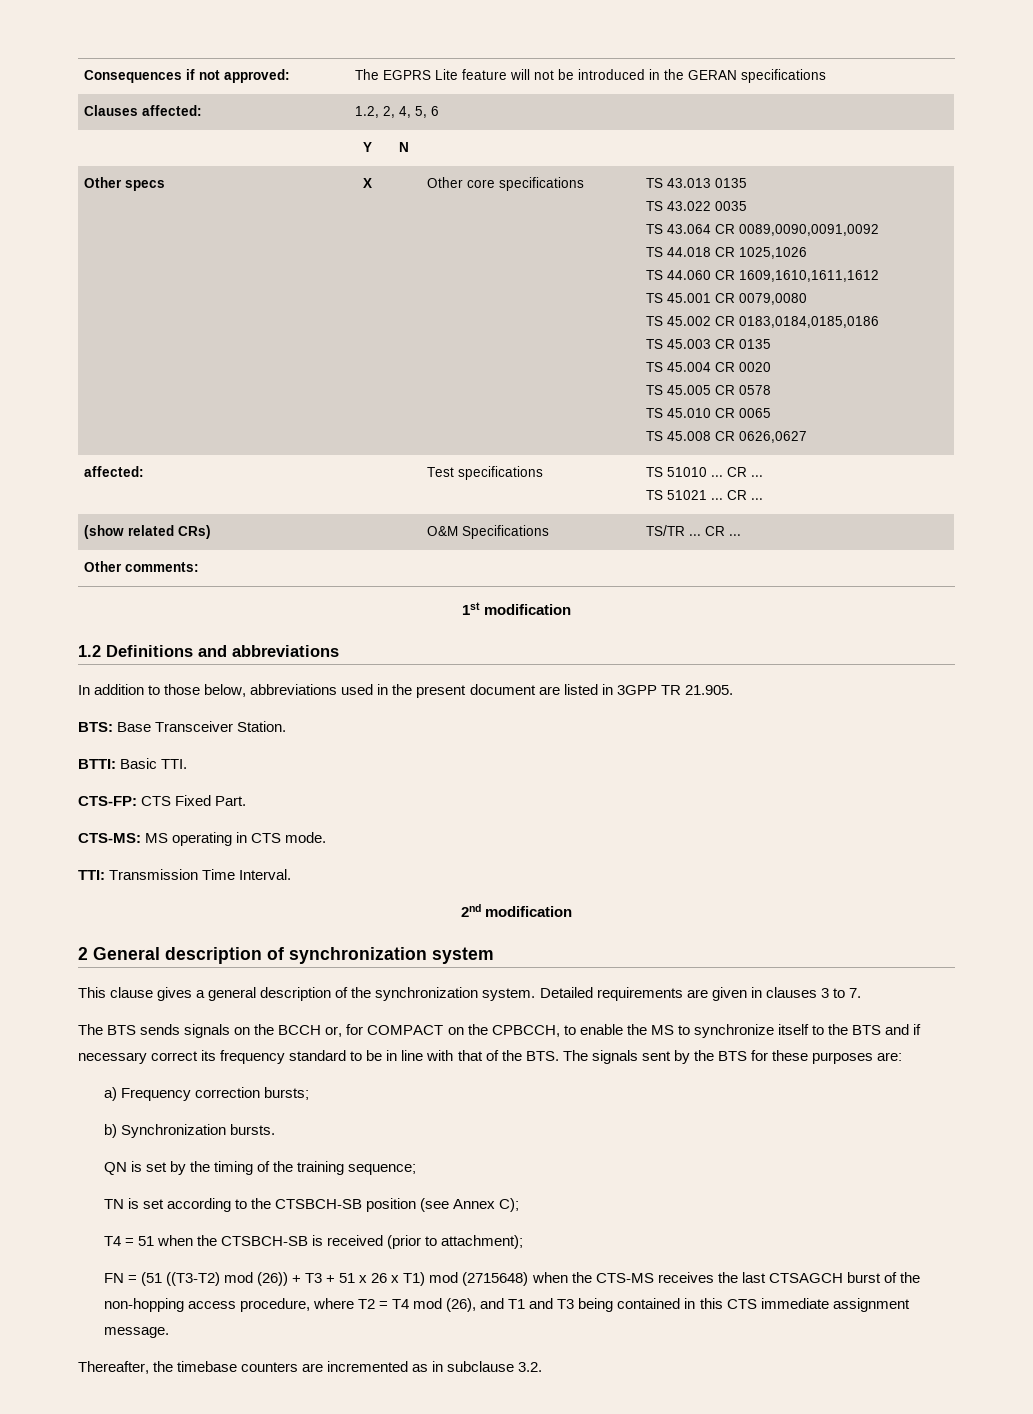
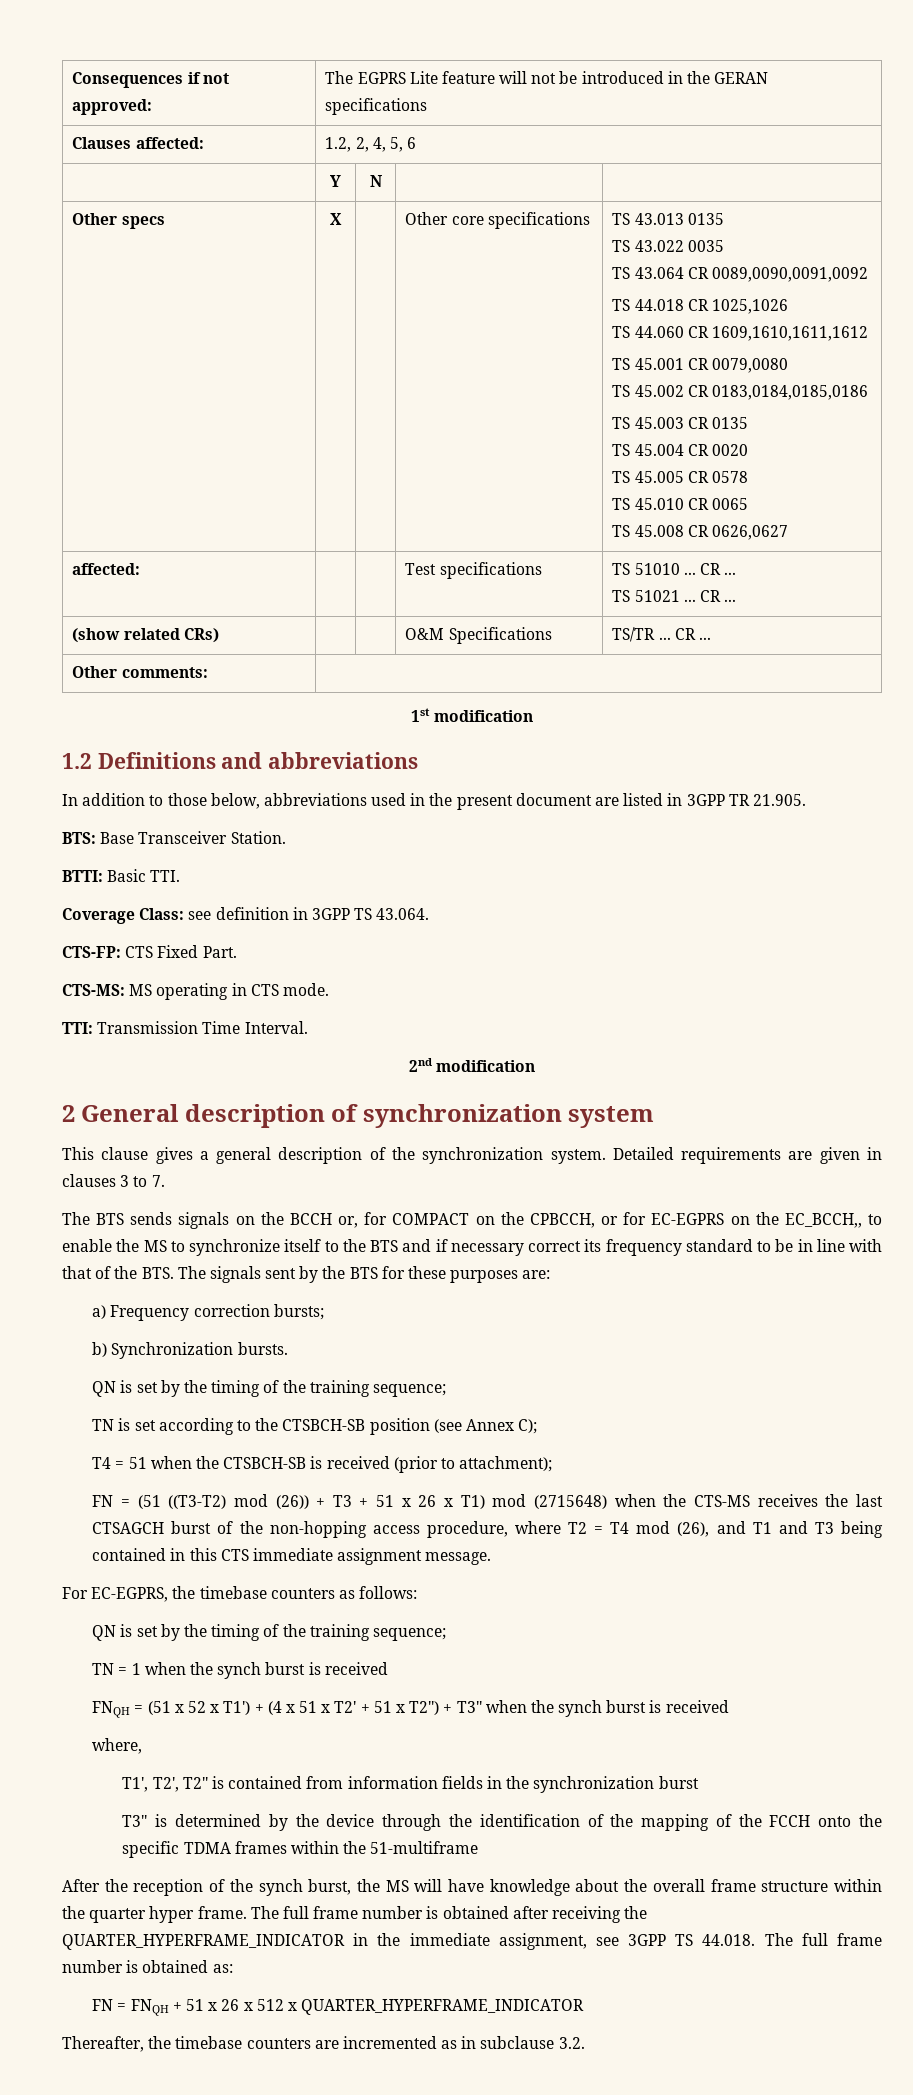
(188, 764) none -> [62,907,430,924] // Coverage Class: see definition in 3GPP TS 43.064.
(560, 1031) none -> [601,1212,862,1228] or for EC-EGPRS on the EC_BCCH,,
(169, 1332) none -> [62,1586,418,1602] [92,1624,446,1641] [92,1662,388,1679] [92,1700,729,1718] [92,1738,143,1754] [122,1776,699,1793] [122,1814,882,1831] [122,1841,479,1858] [62,1879,883,1896] [62,1906,648,1923] [62,1933,882,1950] [62,1960,233,1973] [92,1999,585,2016] // For EC-EGPRS, the timebase counters as follows: // QN is set by the timing of the training sequence; // TN = 1 when the synch burst is received // FNQH = (51 x 52 x T1') + (4 x 51 x T2' + 51 x T2'') + T3'' when the synch burst is received // where, // T1', T2', T2'' is contained from information fields in the synchronization burst // T3'' is determined by the device through the identification of the mapping of the FCCH onto the specific TDMA frames within the 51-multiframe // After the reception of the synch burst, the MS will have knowledge about the overall frame structure within the quarter hyper frame. The full frame number is obtained after receiving the QUARTER_HYPERFRAME_INDICATOR in the immediate assignment, see 3GPP TS 44.018. The full frame number is obtained as: // FN = FNQH + 51 x 26 x 512 x QUARTER_HYPERFRAME_INDICATOR

